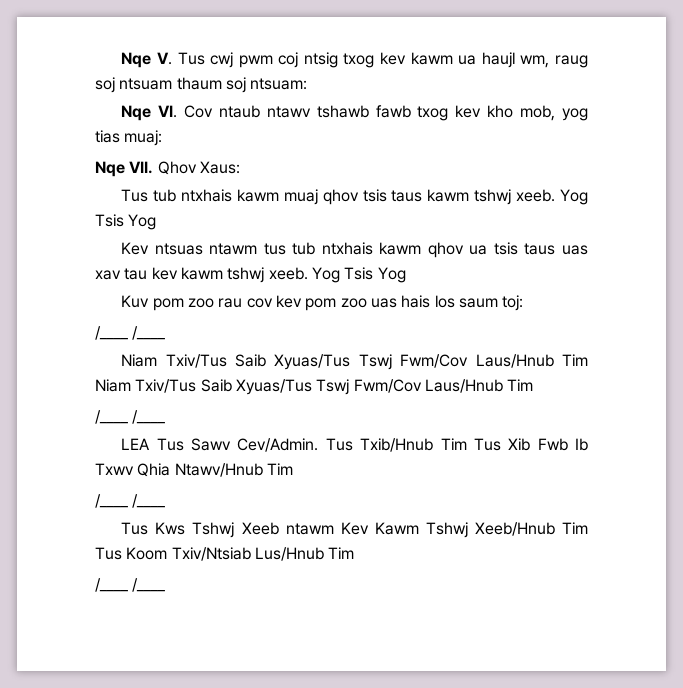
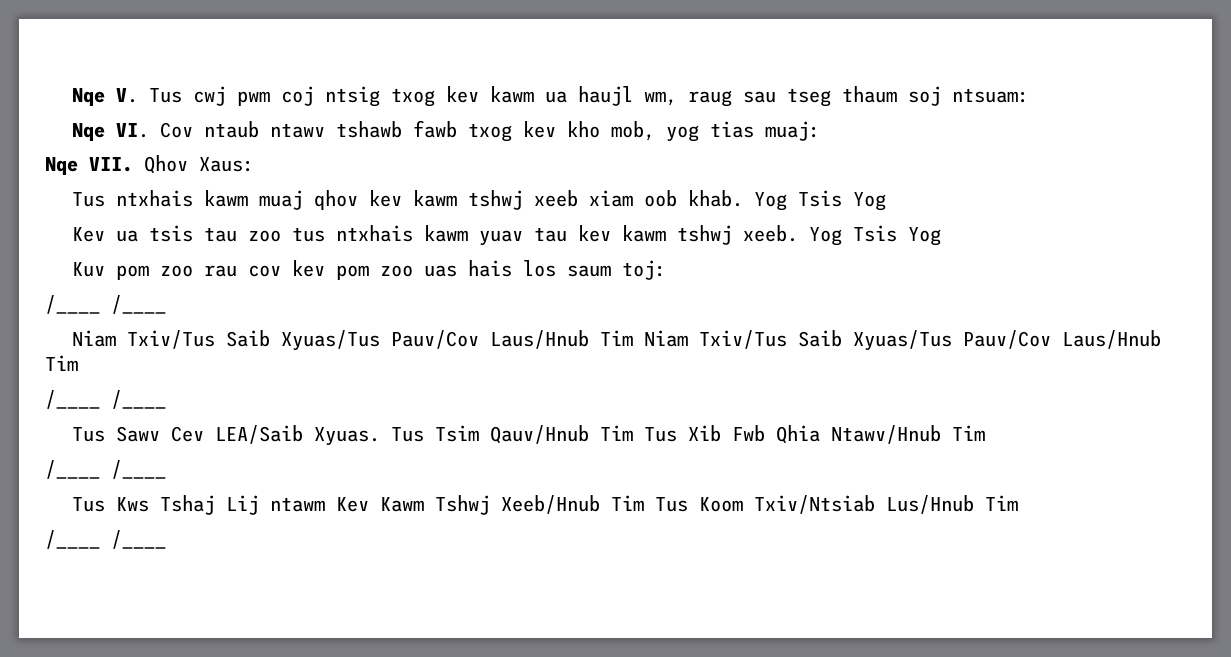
[95,77,173,93] soj ntsuam -> [743,88,832,107] sau tseg
[153,189,177,202] tub -> (106, 199) none
[362,189,589,205] [95,214,157,230] [121,242,588,258] [95,270,121,280] tsis taus kawm tshwj xeeb. Yog Tsis Yog // Kev ntsuas ntawm tus tub ntxhais kawm qhov ua tsis taus uas xav -> [369,190,887,211] [72,225,524,246] kev kawm tshwj xeeb xiam oob khab. Yog Tsis Yog // Kev ua tsis tau zoo tus ntxhais kawm yuav
[358,354,469,370] Tswj Fwm/Cov -> [391,330,480,349] Pauv/Cov
[316,379,422,395] Tswj Fwm/Cov -> [963,330,1052,349] Pauv/Cov
[121,438,151,450] LEA -> (166, 399) none
[237,438,434,452] Cev/Admin. Tus Txib/Hnub -> [171,425,590,446] Cev LEA/Saib Xyuas. Tus Tsim Qauv/Hnub
[575,438,588,451] [95,463,134,475] Ib Txwv -> (766, 433) none
[192,522,279,538] Tshwj Xeeb -> [160,495,260,515] Tshaj Lij

